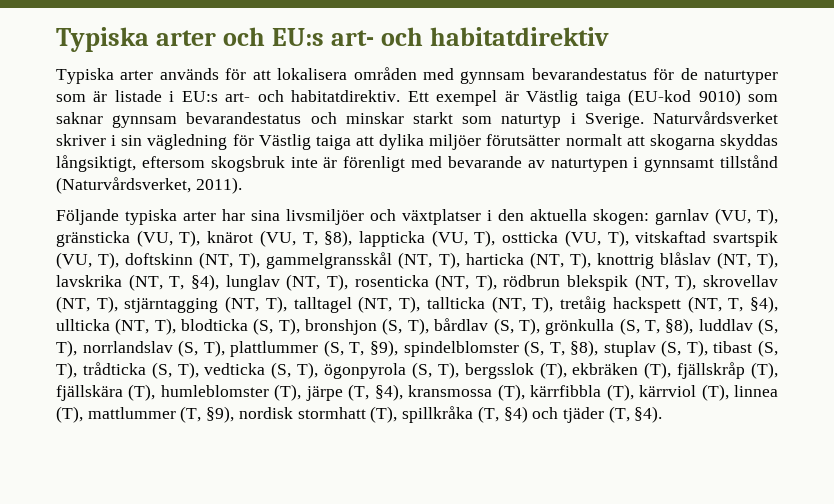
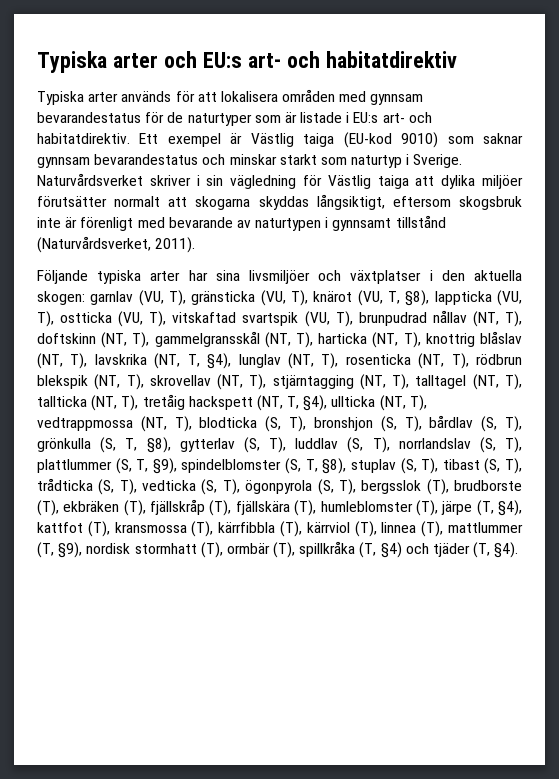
(120, 260) none -> [358,310,522,327] brunpudrad nållav (NT, T),
(176, 326) none -> [37,416,192,432] vedtrappmossa (NT, T),
(694, 326) none -> [179,437,286,453] gytterlav (S, T),
(567, 370) none -> [454,480,522,491] [37,500,59,516] brudborste (T),
(403, 392) none -> [37,521,110,537] kattfot (T),
(398, 414) none -> [226,542,296,558] ormbär (T),

